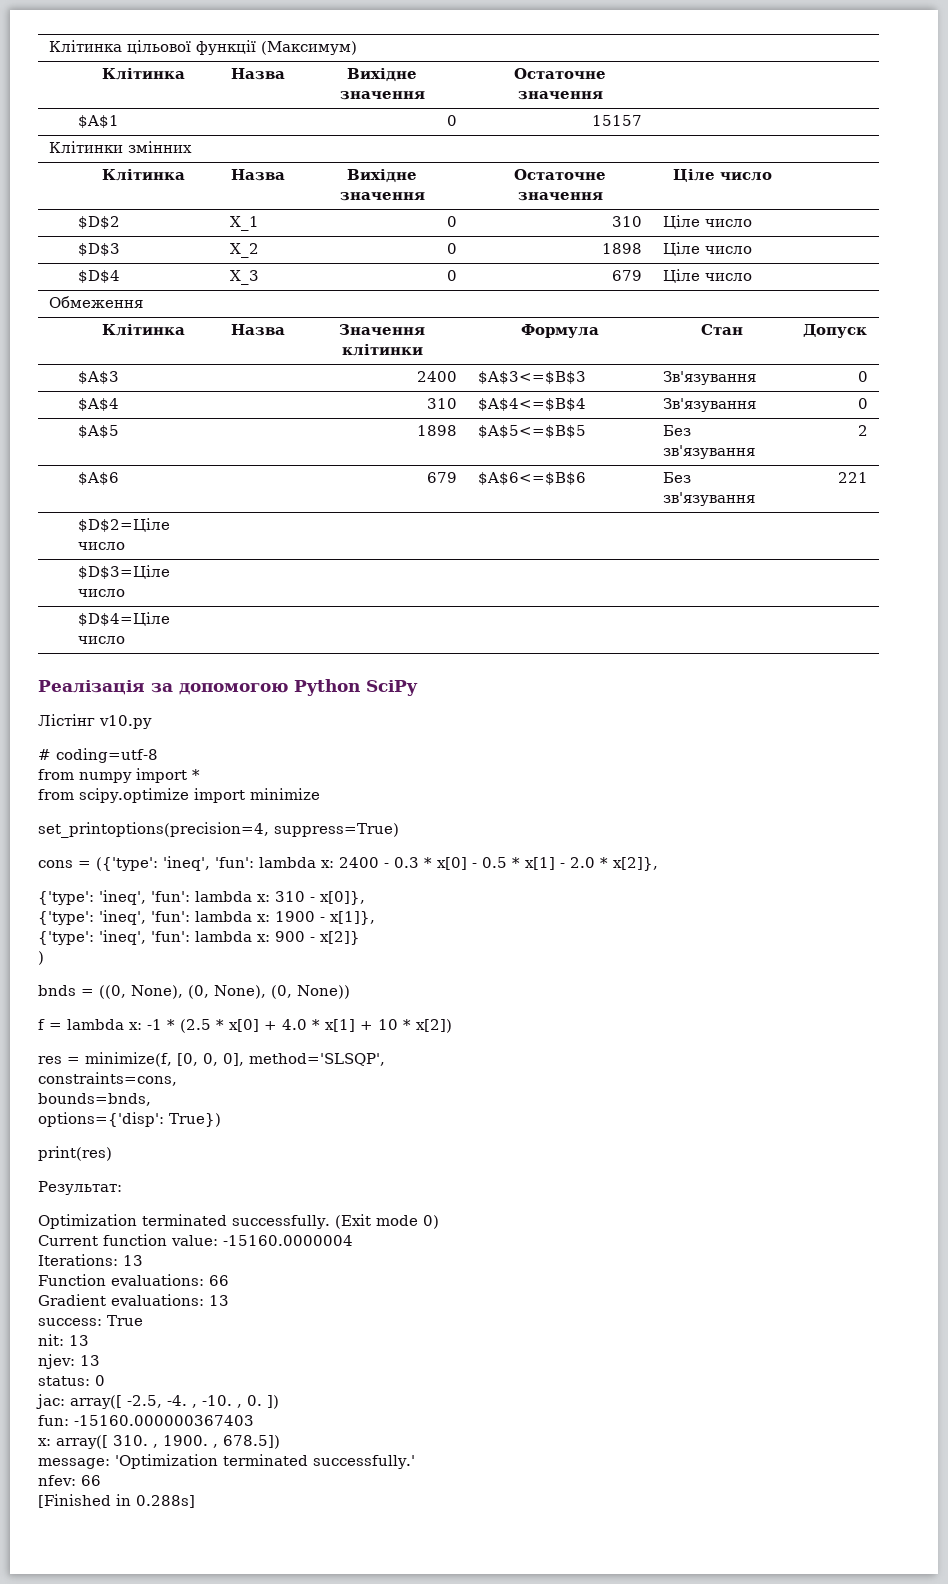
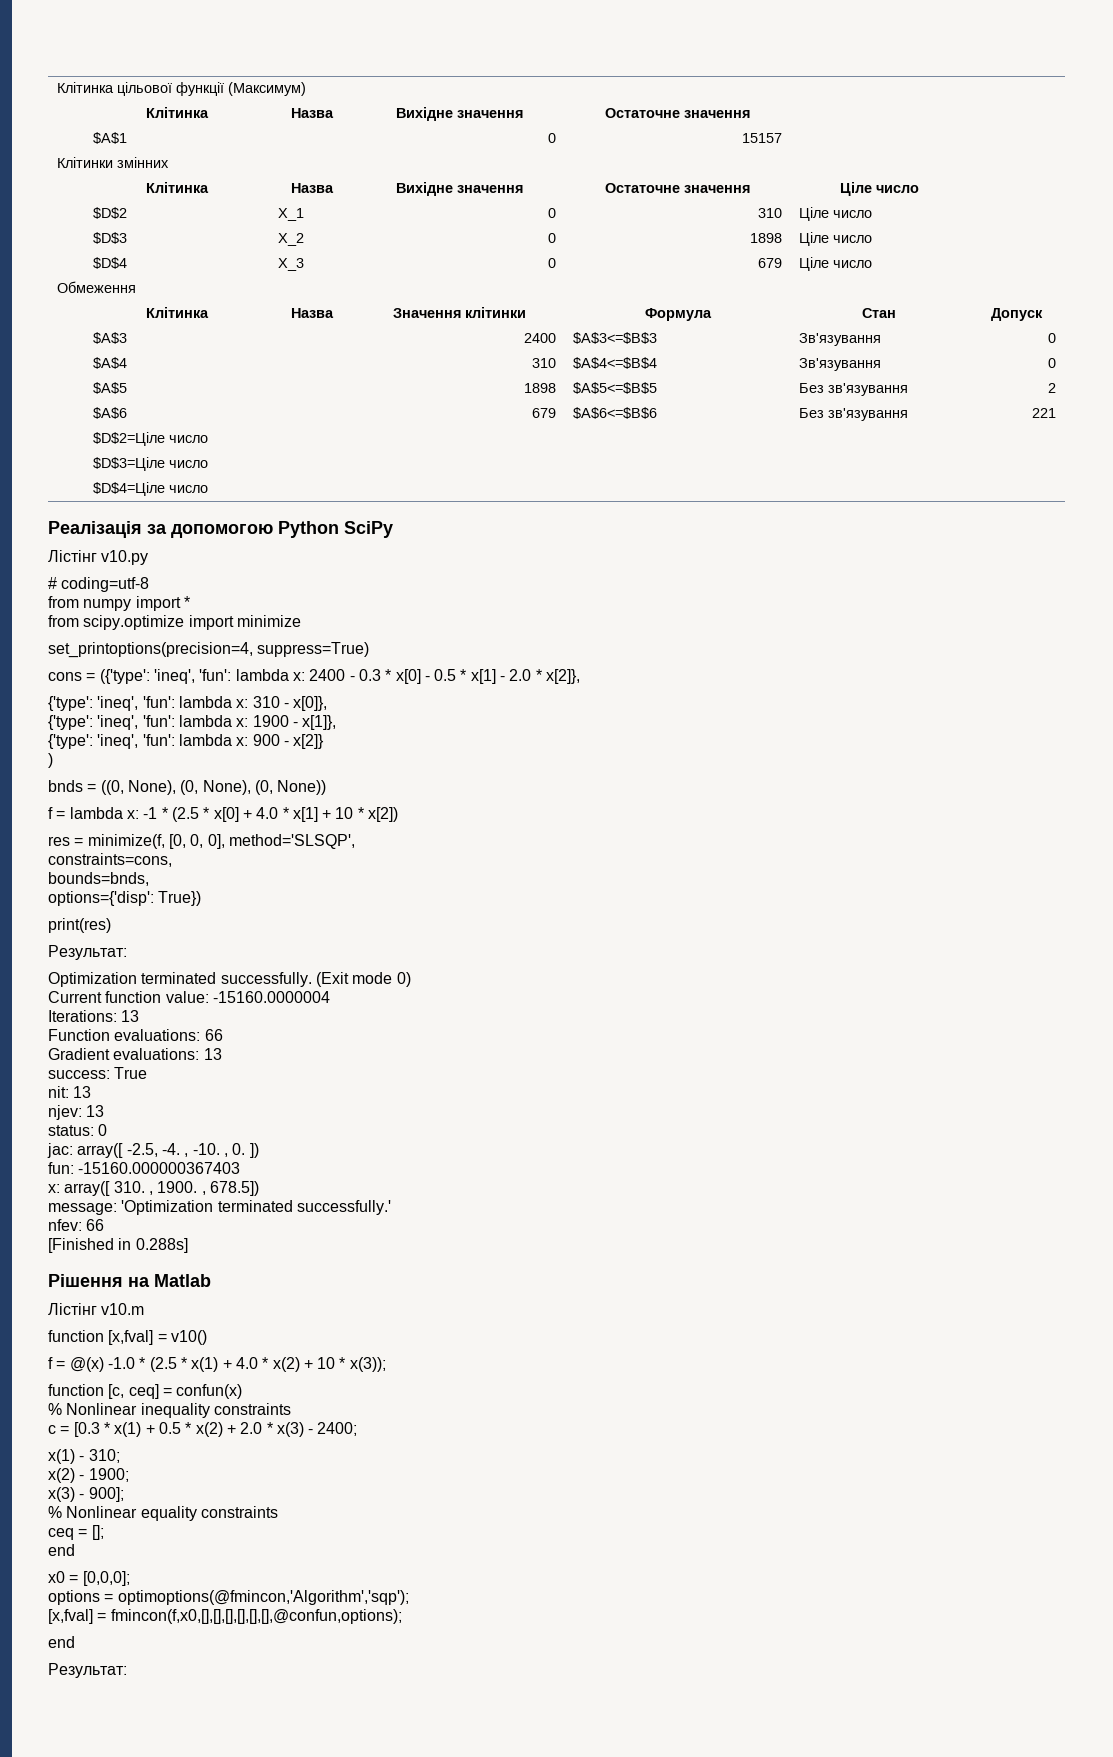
(195, 1501) none -> [48,1274,211,1287] [48,1303,145,1315] [48,1330,207,1345] [48,1357,386,1372] [48,1384,243,1399] [48,1403,291,1418] [48,1422,358,1437] [48,1449,120,1464] [48,1468,129,1483] [48,1487,124,1502] [48,1506,278,1521] [48,1525,104,1540] [48,1544,75,1556] [48,1571,130,1586] [48,1590,409,1605] [48,1609,402,1624] [48,1636,75,1648] [48,1663,127,1678] // Рішення на Matlab // Лістінг v10.m // function [x,fval] = v10() // f = @(x) -1.0 * (2.5 * x(1) + 4.0 * x(2) + 10 * x(3)); // function [c, ceq] = confun(x) // % Nonlinear inequality constraints // c = [0.3 * x(1) + 0.5 * x(2) + 2.0 * x(3) - 2400; // x(1) - 310; // x(2) - 1900; // x(3) - 900]; // % Nonlinear equality constraints // ceq = []; // end // x0 = [0,0,0]; // options = optimoptions(@fmincon,'Algorithm','sqp'); // [x,fval] = fmincon(f,x0,[],[],[],[],[],[],@confun,options); // end // Результат:

